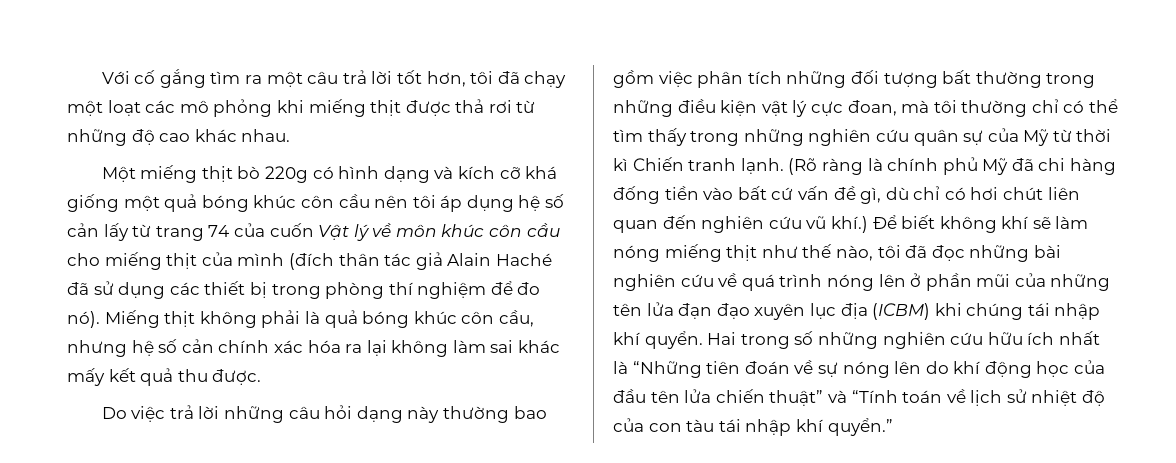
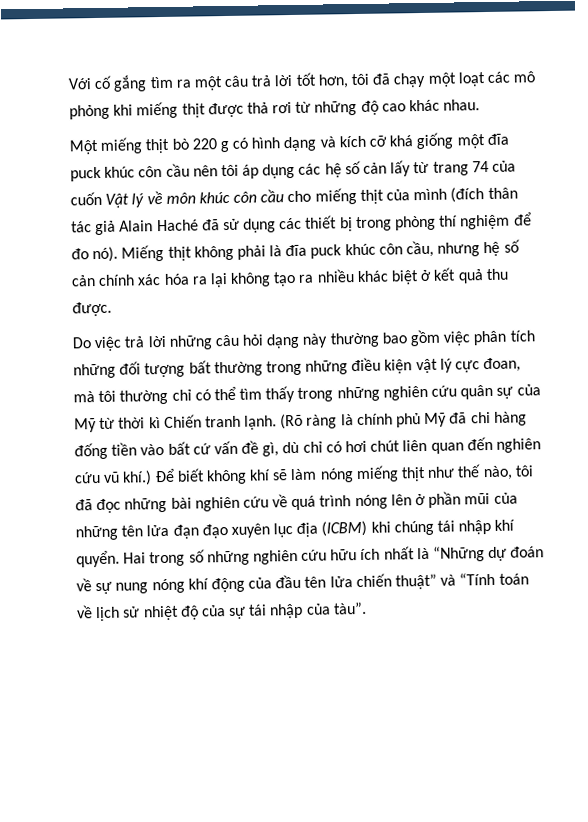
[265,166,309,183] 220g -> [191,138,230,153] 220 g
[164,194,249,212] quả bóng -> [486,133,509,146] [70,166,102,182] đĩa puck
(514, 203) none -> [298,163,322,175] các
[324,310,410,328] quả bóng -> [285,244,343,259] đĩa puck
[452,340,561,353] [67,368,105,386] làm sai khác mấy -> [273,269,433,287] tạo ra nhiều khác biệt ở
[706,361,741,374] tiên -> [488,546,508,562] dự
[842,361,949,378] nóng lên do -> [115,578,185,594] nung nóng
[1036,361,1070,377] học -> (245, 585) none
[648,418,893,436] con tàu tái nhập khí quyển.” -> [229,601,367,620] sự tái nhập của tàu”.

